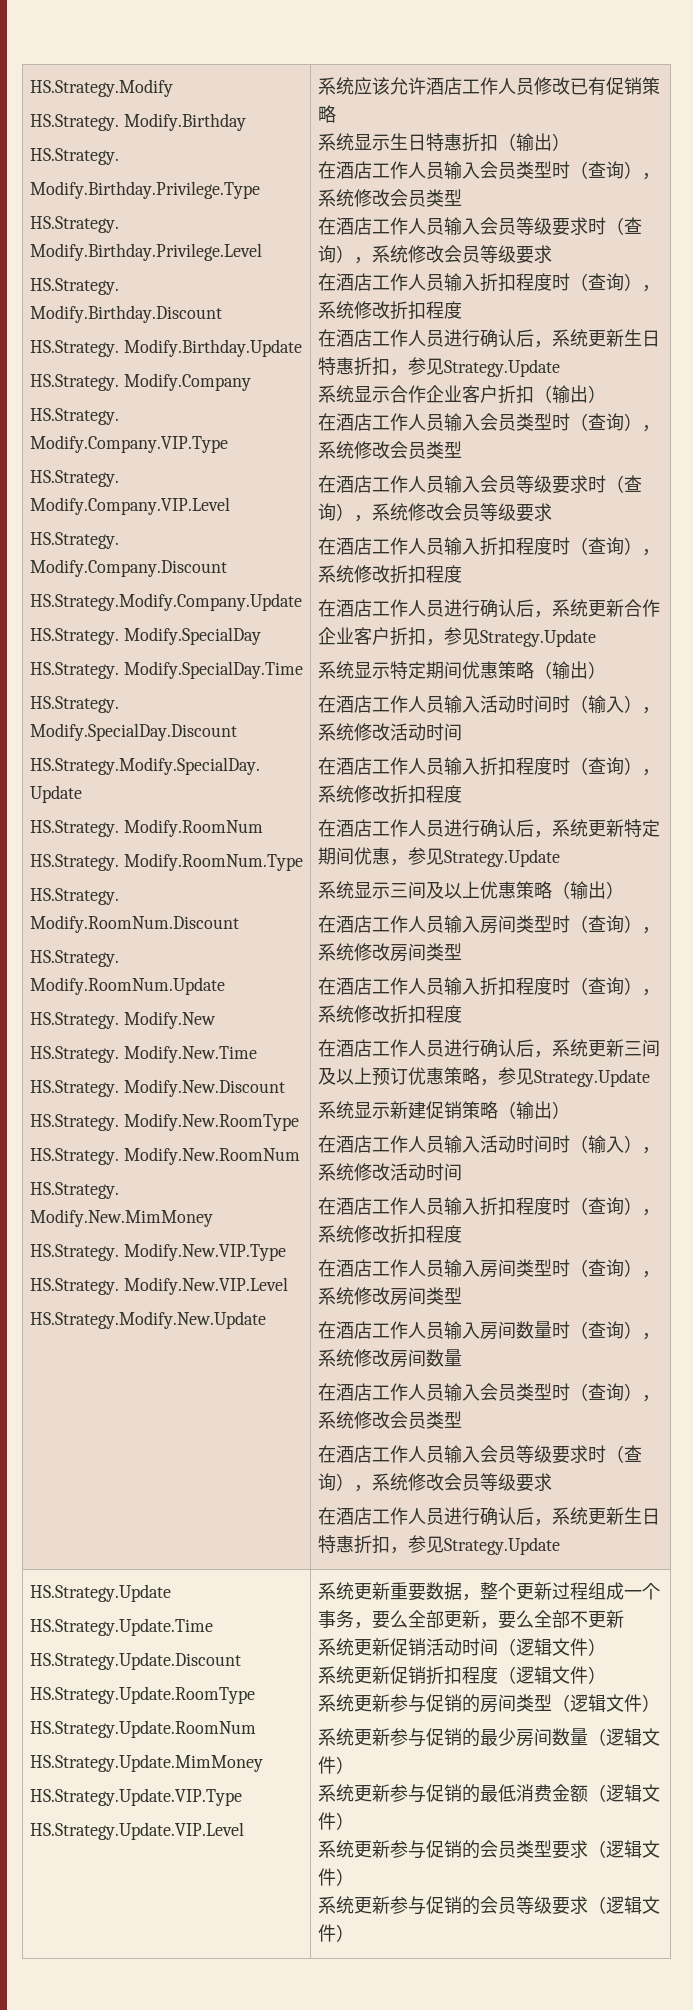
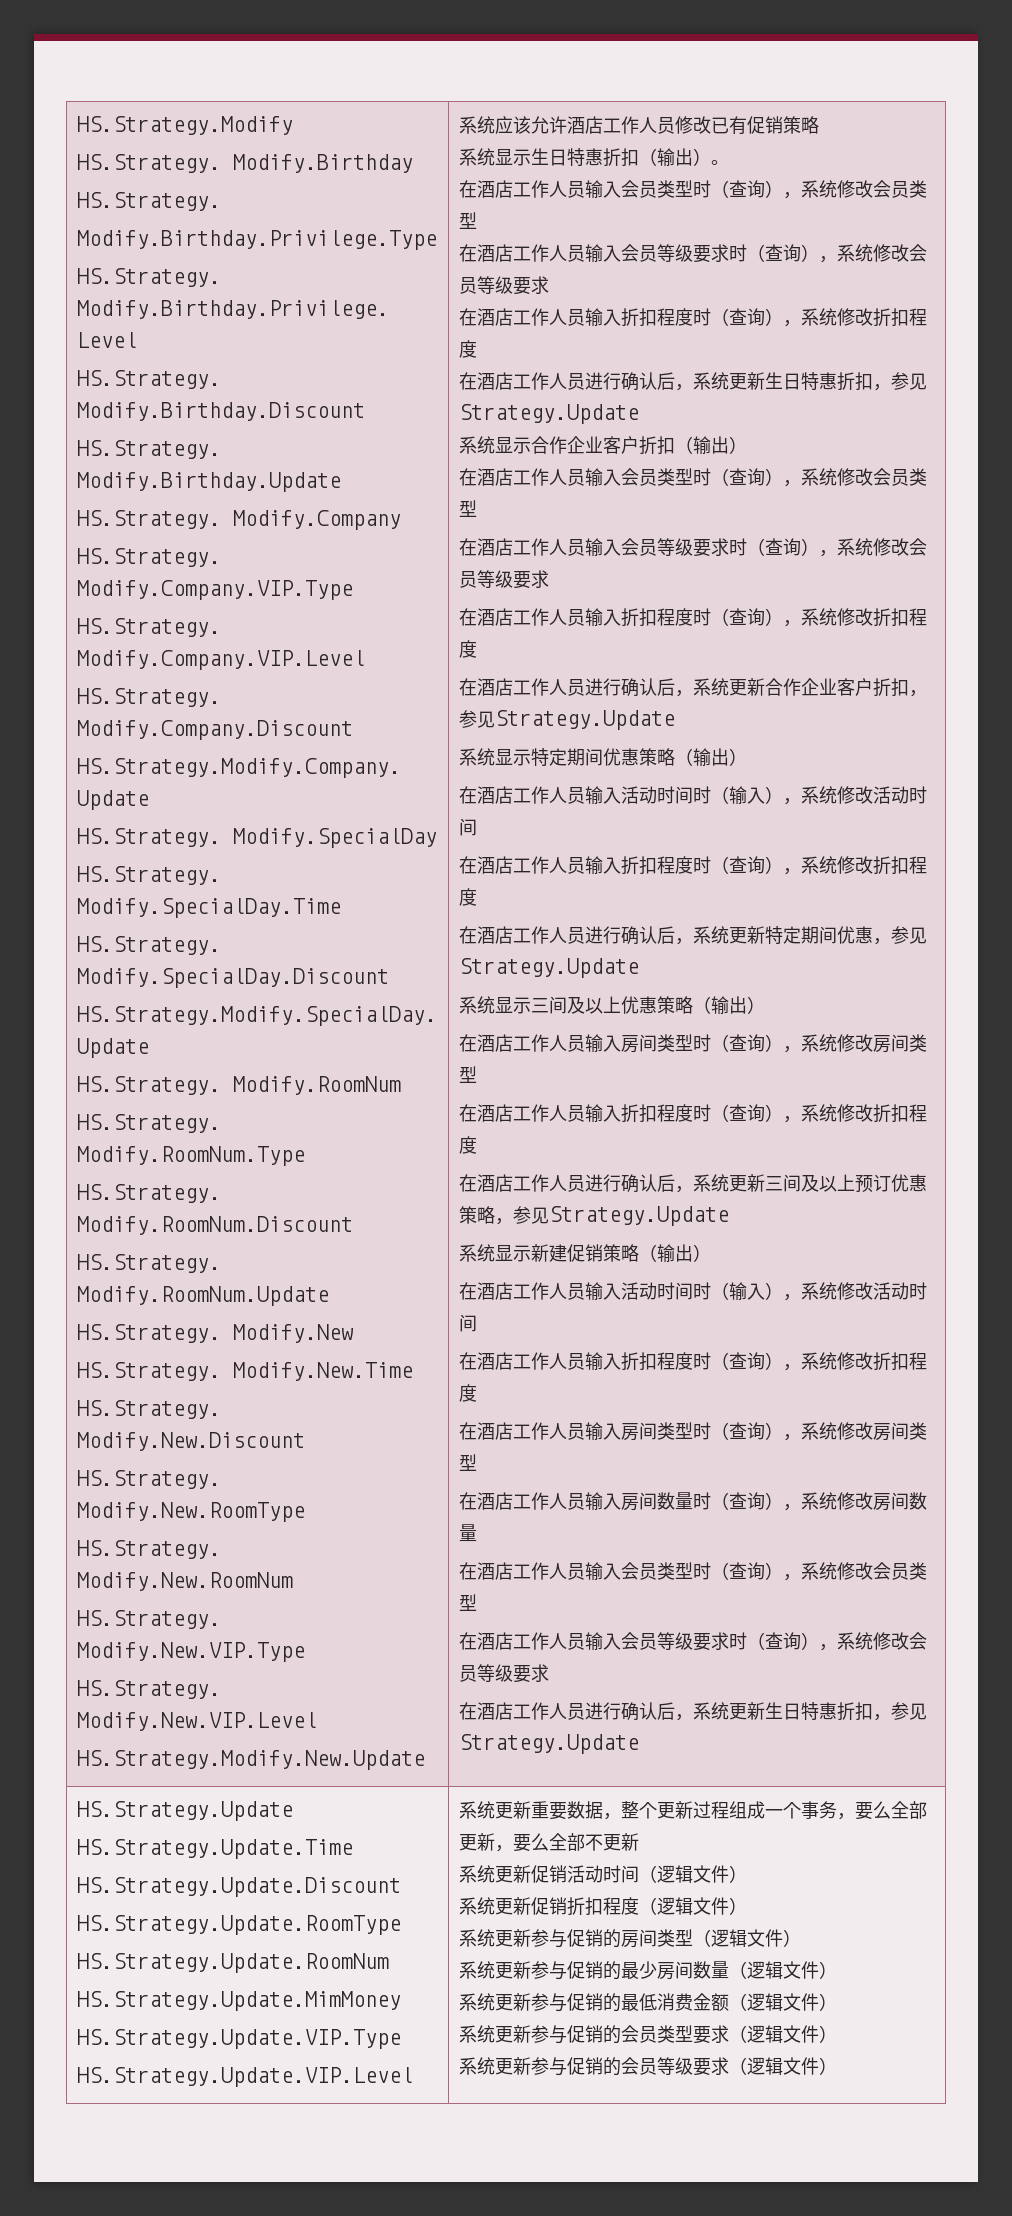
[29,1182,119,1199] [29,1209,213,1227] // HS.Strategy. Modify.New.MimMoney -> (294, 1581) none
(570, 142) none -> [711,160,730,165] 。

